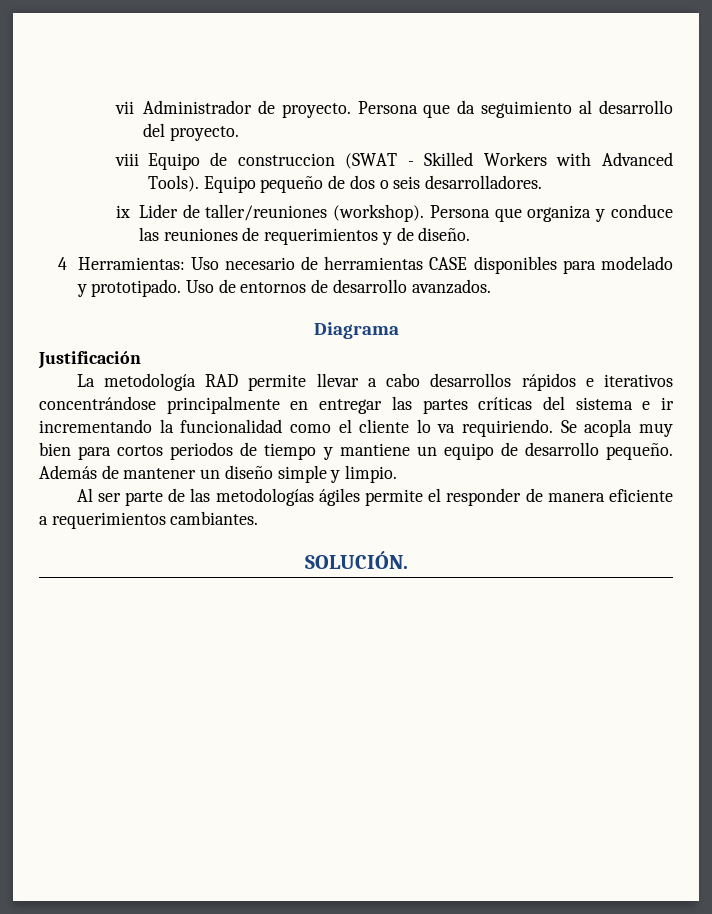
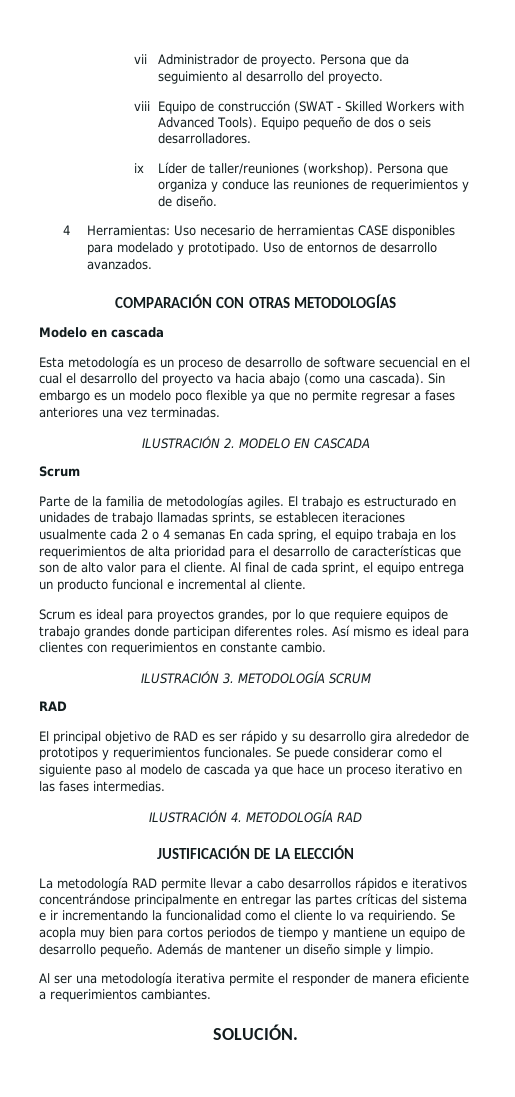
[237,153,335,166] construccion -> [217,100,290,112] construcción
[138,204,178,218] Lider -> [157,162,187,174] Líder
[313,322,399,339] [38,351,141,369] Diagrama // Justificación -> [115,294,396,308] [39,327,164,338] [39,356,470,370] [39,373,445,386] [39,390,455,403] [39,407,220,418] [141,436,370,449] [39,466,80,477] [39,495,456,509] [39,512,405,525] [39,529,456,542] [39,545,461,559] [39,562,464,575] [39,579,306,592] [39,609,448,622] [39,625,469,639] [39,642,326,655] [140,671,371,684] [39,701,67,711] [39,730,469,744] [39,747,442,760] [39,764,462,777] [39,781,165,792] [149,810,362,823] [157,845,354,859] COMPARACIÓN CON OTRAS METODOLOGÍAS // Modelo en cascada // Esta metodología es un proceso de desarrollo de software secuencial en el cual el desarrollo del proyecto va hacia abajo (como una cascada). Sin embargo es un modelo poco flexible ya que no permite regresar a fases anteriores una vez terminadas. // ILUSTRACIÓN 2. MODELO EN CASCADA // Scrum // Parte de la familia de metodologías agiles. El trabajo es estructurado en unidades de trabajo llamadas sprints, se establecen iteraciones usualmente cada 2 o 4 semanas En cada spring, el equipo trabaja en los requerimientos de alta prioridad para el desarrollo de características que son de alto valor para el cliente. Al final de cada sprint, el equipo entrega un producto funcional e incremental al cliente. // Scrum es ideal para proyectos grandes, por lo que requiere equipos de trabajo grandes donde participan diferentes roles. Así mismo es ideal para clientes con requerimientos en constante cambio. // ILUSTRACIÓN 3. METODOLOGÍA SCRUM // RAD // El principal objetivo de RAD es ser rápido y su desarrollo gira alrededor de prototipos y requerimientos funcionales. Se puede considerar como el siguiente paso al modelo de cascada ya que hace un proceso iterativo en las fases intermedias. // ILUSTRACIÓN 4. METODOLOGÍA RAD // JUSTIFICACIÓN DE LA ELECCIÓN
[125,488,360,506] parte de las metodologías ágiles -> [76,972,225,986] una metodología iterativa

